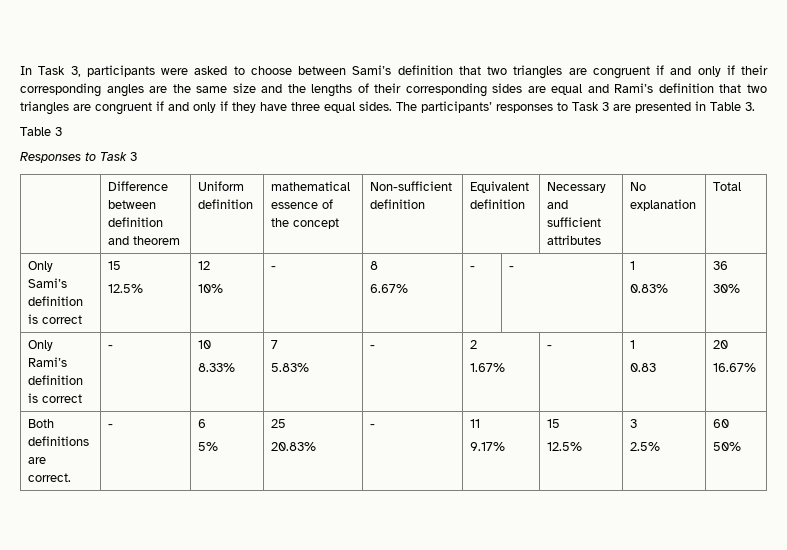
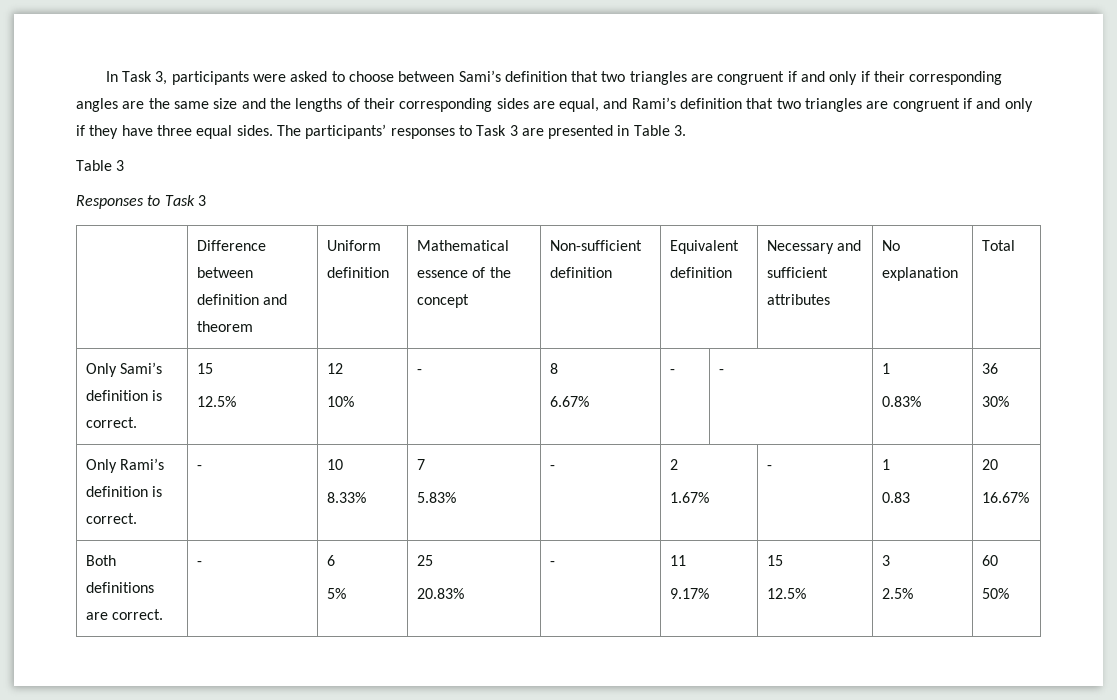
[551,84,583,95] equal -> [559,98,600,112] equal,
[271,181,351,191] mathematical -> [416,240,509,251] Mathematical
[42,315,83,324] correct -> [85,417,137,428] correct.
[42,394,83,403] correct -> [85,513,137,524] correct.

